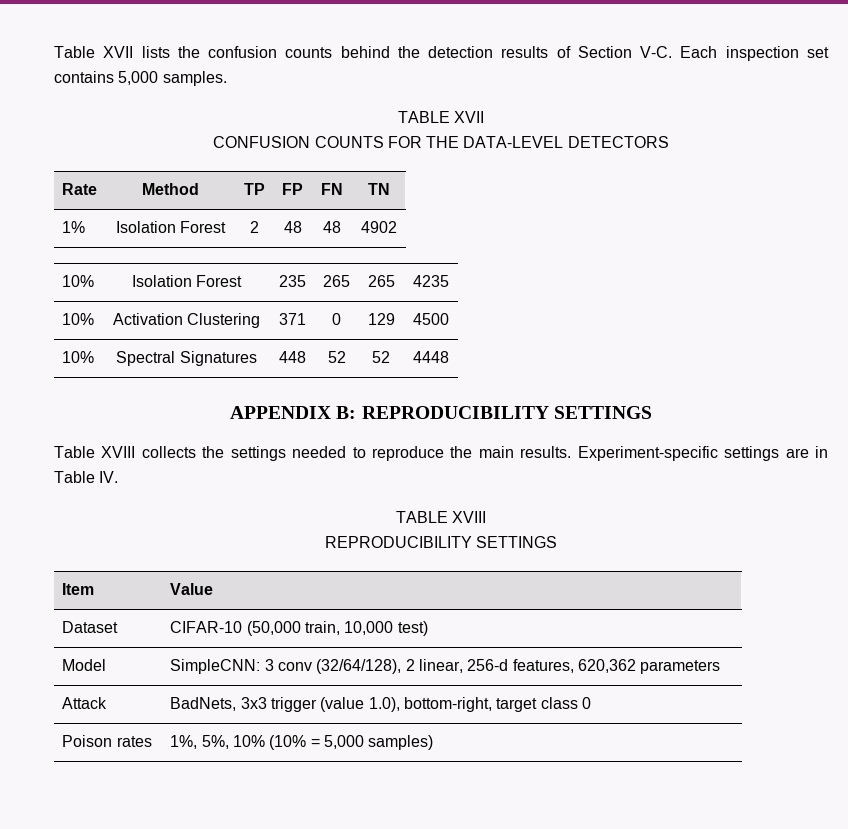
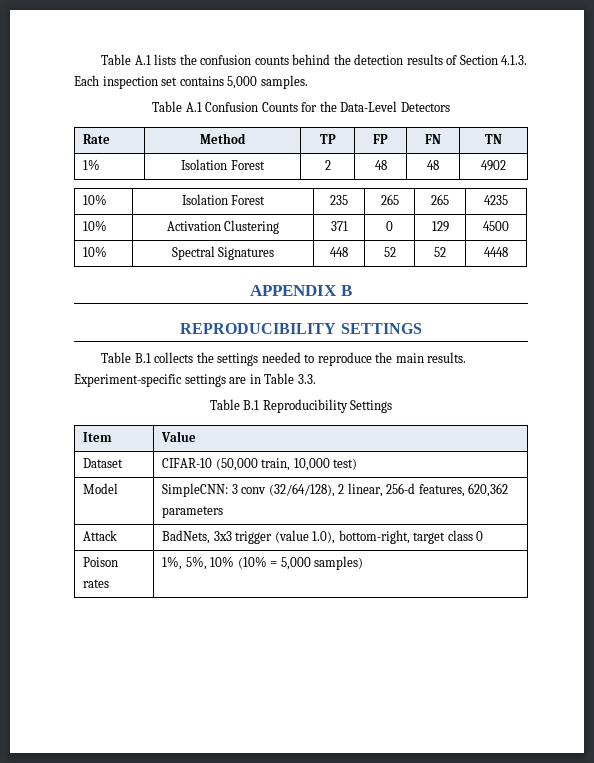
[54,46,134,58] Table XVII -> [101,54,151,65] Table A.1
[640,46,673,58] V-C. -> [501,55,528,65] 4.1.3.
[397,111,485,123] [213,136,669,148] TABLE XVII // CONFUSION COUNTS FOR THE DATA-LEVEL DETECTORS -> [152,101,450,112] Table A.1 Confusion Counts for the Data-Level Detectors
[336,406,357,419] B: -> [340,285,352,296] B //
[101,446,136,458] XVIII -> [134,353,151,363] B.1
[99,471,119,483] [395,511,487,523] [324,536,558,548] IV. // TABLE XVIII // REPRODUCIBILITY SETTINGS -> [297,374,316,384] [209,399,393,413] 3.3. // Table B.1 Reproducibility Settings

